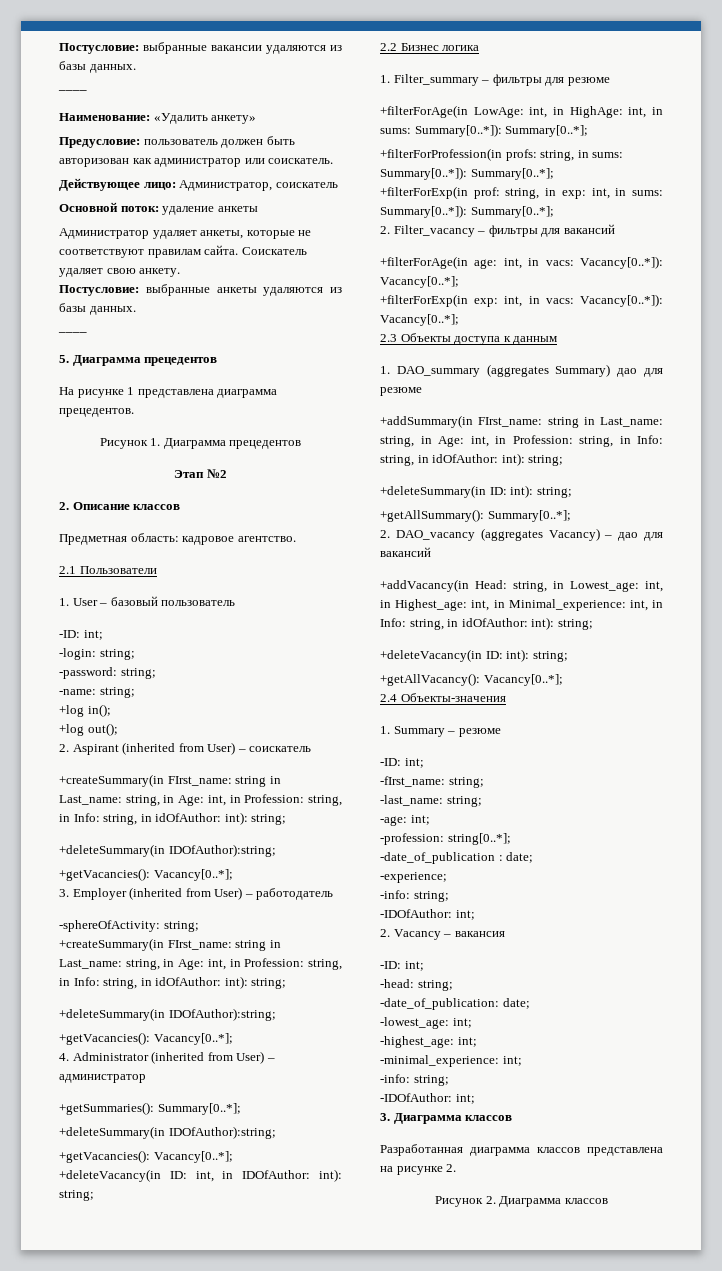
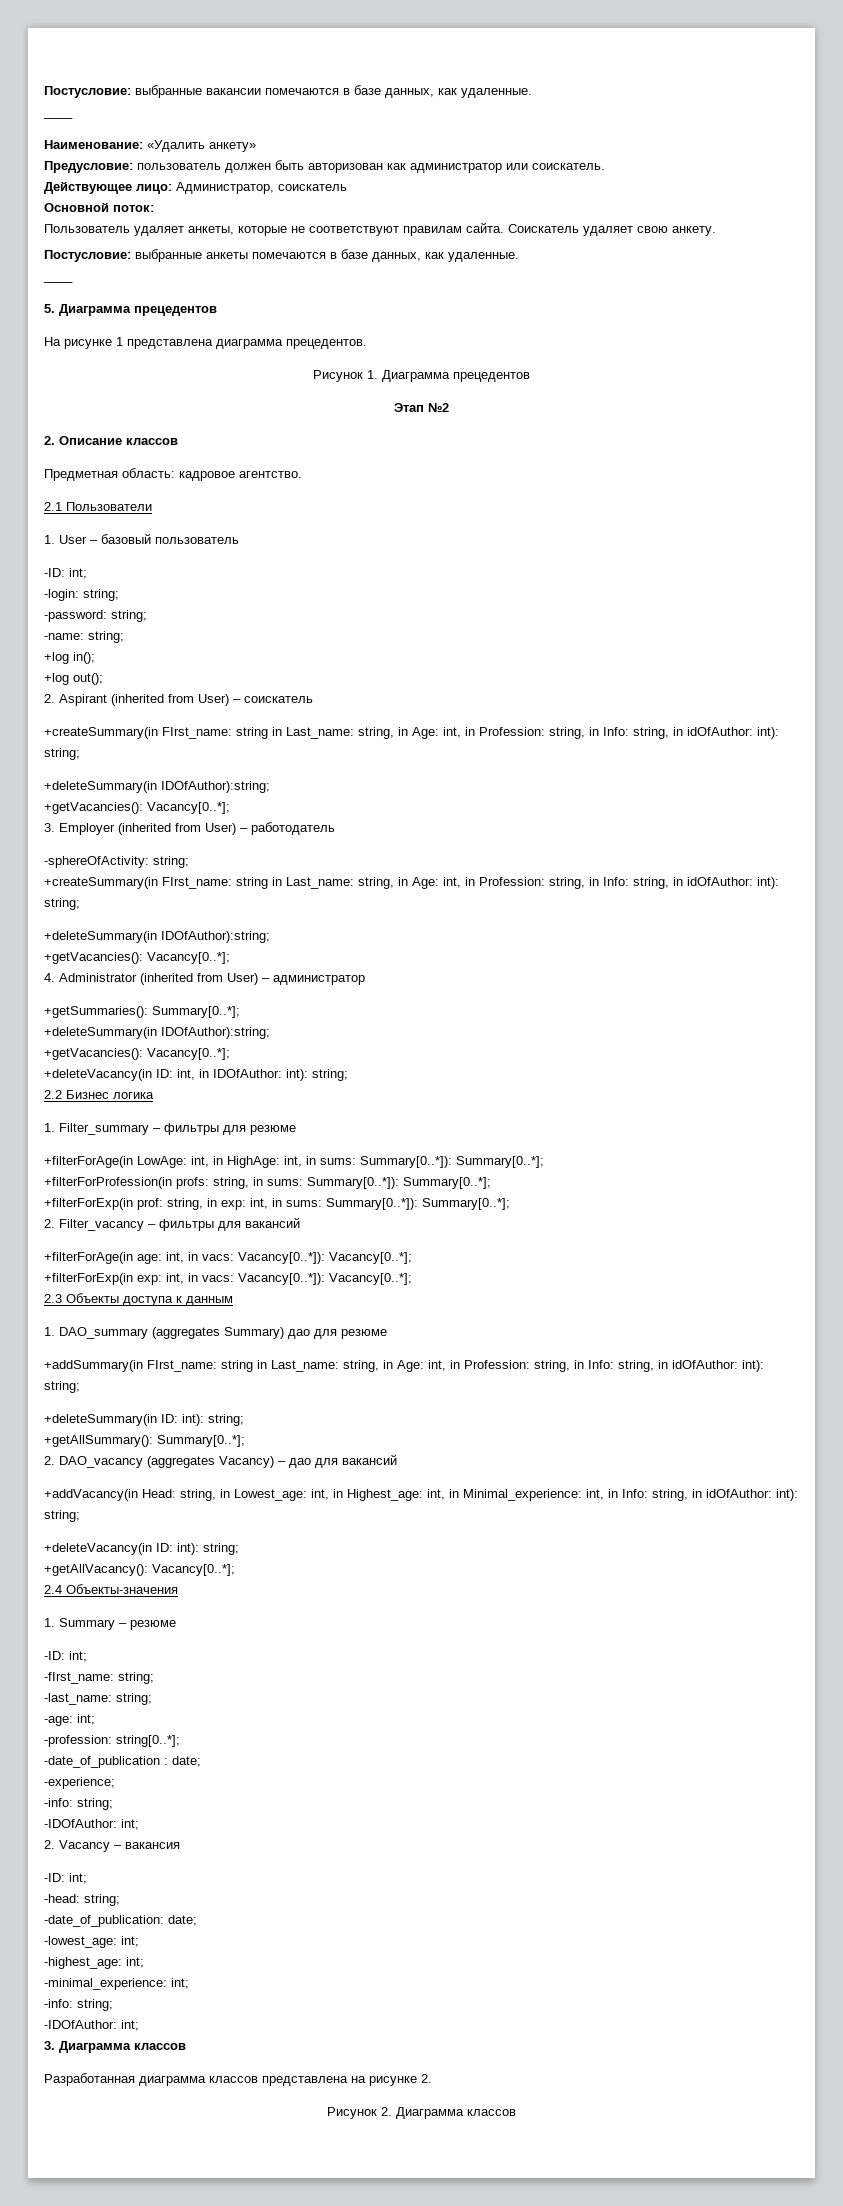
[266,45,342,54] [59,61,136,73] удаляются из базы данных. -> [265,85,532,98] помечаются в базе данных, как удаленные.
[162,206,258,215] [59,228,149,239] удаление анкеты // Администратор -> [44,224,130,233] // Пользователь
[263,287,342,296] [59,303,136,315] удаляются из базы данных. -> [252,249,519,262] помечаются в базе данных, как удаленные.

